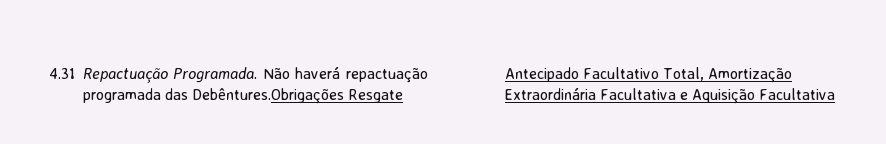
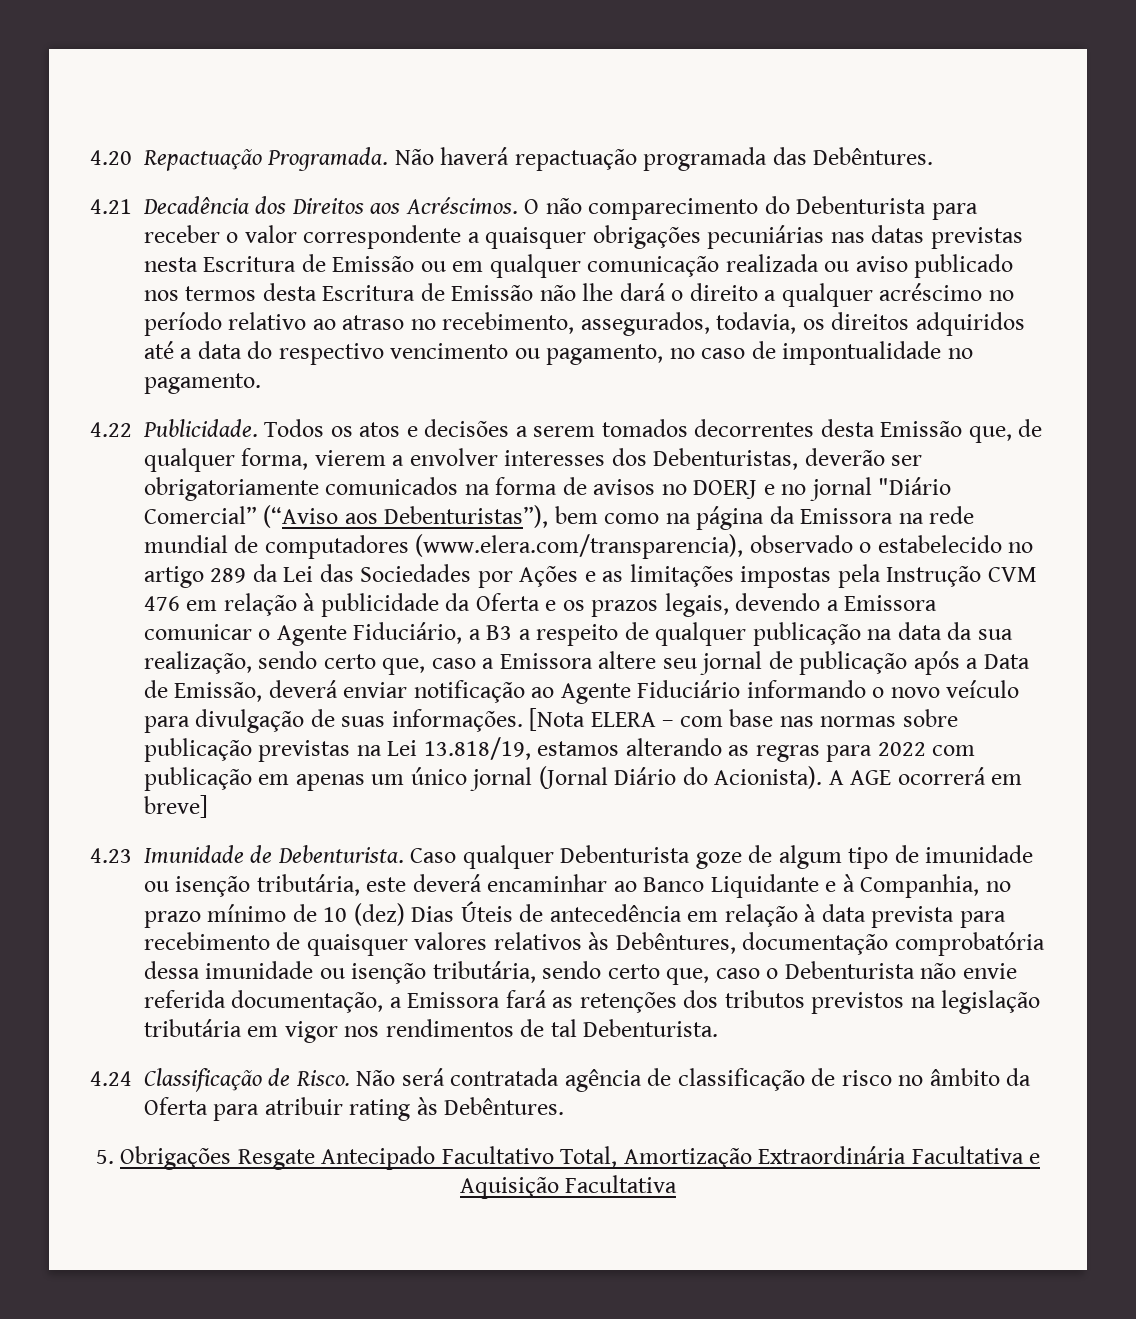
[49,68,75,79] 4.31 -> [90,150,132,165] 4.20
[192,88,345,104] Debêntures.Obrigações -> [813,147,934,165] [90,196,978,220] [144,225,1023,249] [144,254,1014,278] [144,283,1014,307] [144,312,1025,336] [144,341,973,365] [144,373,261,394] [90,419,1043,443] [144,448,923,472] [144,477,952,501] [144,505,975,530] [144,534,1034,559] [144,564,1037,588] [144,593,938,617] [144,622,1013,646] [144,651,1030,675] [144,680,1020,704] [144,708,958,733] [144,737,976,762] [144,766,1023,791] [144,795,208,818] [90,845,1034,869] [144,874,1011,898] [144,901,1006,928] [144,932,1045,956] [144,961,1017,985] [144,990,1041,1014] [144,1019,719,1043] [90,1068,1032,1092] [144,1097,565,1121] [95,1146,232,1170] Debêntures. // 4.21 Decadência dos Direitos aos Acréscimos. O não comparecimento do Debenturista para receber o valor correspondente a quaisquer obrigações pecuniárias nas datas previstas nesta Escritura de Emissão ou em qualquer comunicação realizada ou aviso publicado nos termos desta Escritura de Emissão não lhe dará o direito a qualquer acréscimo no período relativo ao atraso no recebimento, assegurados, todavia, os direitos adquiridos até a data do respectivo vencimento ou pagamento, no caso de impontualidade no pagamento. // 4.22 Publicidade. Todos os atos e decisões a serem tomados decorrentes desta Emissão que, de qualquer forma, vierem a envolver interesses dos Debenturistas, deverão ser obrigatoriamente comunicados na forma de avisos no DOERJ e no jornal "Diário Comercial” (“Aviso aos Debenturistas”), bem como na página da Emissora na rede mundial de computadores (www.elera.com/transparencia), observado o estabelecido no artigo 289 da Lei das Sociedades por Ações e as limitações impostas pela Instrução CVM 476 em relação à publicidade da Oferta e os prazos legais, devendo a Emissora comunicar o Agente Fiduciário, a B3 a respeito de qualquer publicação na data da sua realização, sendo certo que, caso a Emissora altere seu jornal de publicação após a Data de Emissão, deverá enviar notificação ao Agente Fiduciário informando o novo veículo para divulgação de suas informações. [Nota ELERA – com base nas normas sobre publicação previstas na Lei 13.818/19, estamos alterando as regras para 2022 com publicação em apenas um único jornal (Jornal Diário do Acionista). A AGE ocorrerá em breve] // 4.23 Imunidade de Debenturista. Caso qualquer Debenturista goze de algum tipo de imunidade ou isenção tributária, este deverá encaminhar ao Banco Liquidante e à Companhia, no prazo mínimo de 10 (dez) Dias Úteis de antecedência em relação à data prevista para recebimento de quaisquer valores relativos às Debêntures, documentação comprobatória dessa imunidade ou isenção tributária, sendo certo que, caso o Debenturista não envie referida documentação, a Emissora fará as retenções dos tributos previstos na legislação tributária em vigor nos rendimentos de tal Debenturista. // 4.24 Classificação de Risco. Não será contratada agência de classificação de risco no âmbito da Oferta para atribuir rating às Debêntures. // 5. Obrigações

